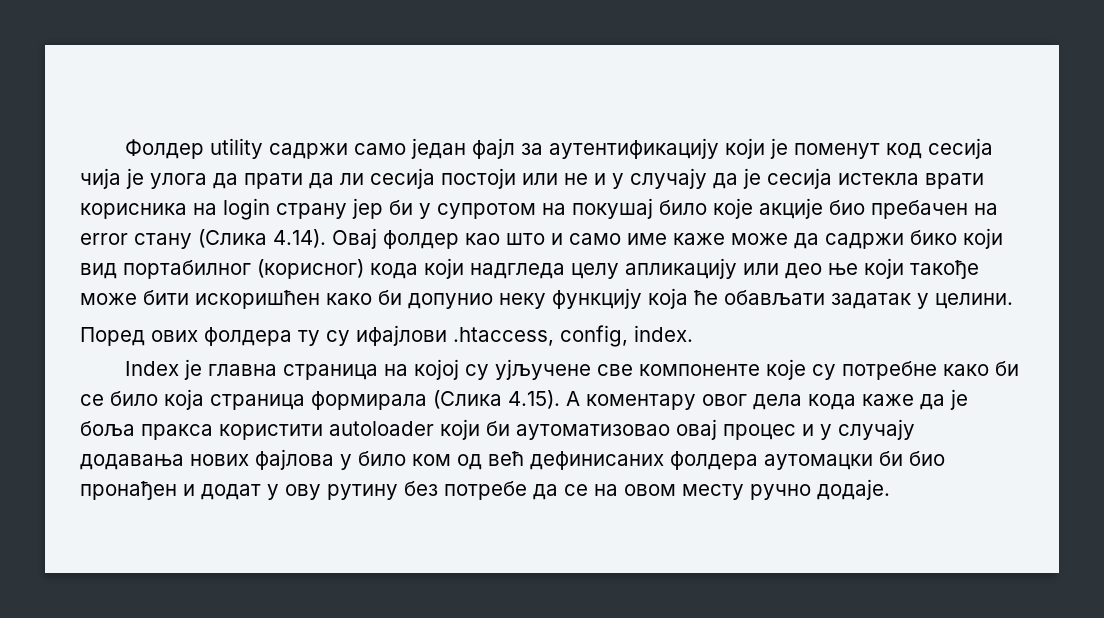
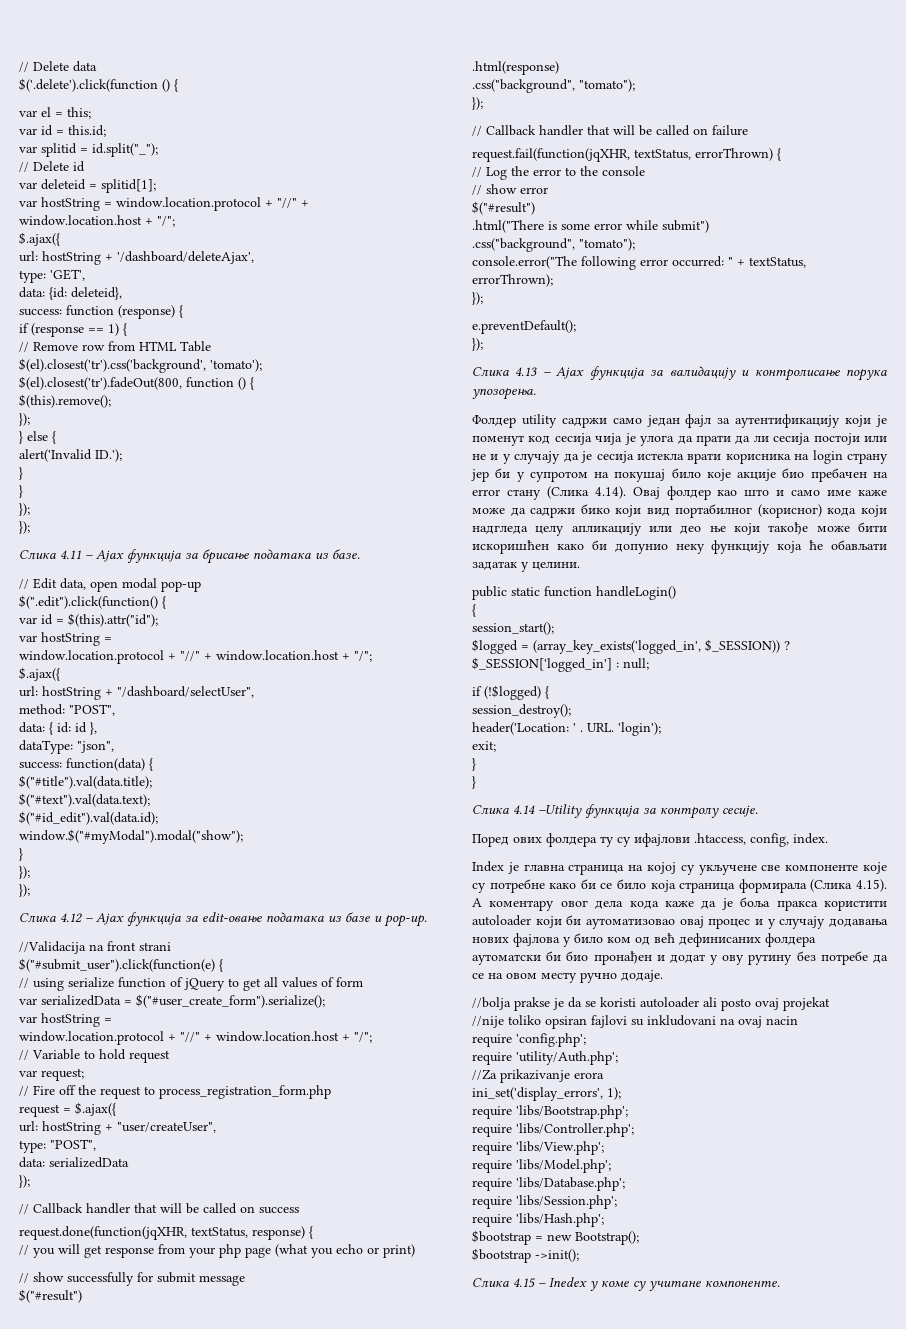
(124, 149) none -> [19,61,97,72] [19,78,178,92] [19,107,91,119] [19,125,106,137] [19,143,158,157] [19,161,85,172] [19,179,156,193] [19,197,309,211] [19,215,175,227] [19,232,60,246] [19,251,254,265] [19,269,85,283] [19,287,122,300] [19,305,183,319] [19,323,127,337] [19,341,211,352] [19,358,262,373] [19,376,254,390] [19,394,111,408] [19,413,30,426] [19,431,56,444] [19,449,122,462] [19,467,23,480] [19,485,23,498] [19,503,30,516] [19,521,30,534] [19,549,360,564] [19,578,201,592] [19,595,166,609] [19,613,158,627] [19,632,112,646] [19,650,372,664] [19,667,60,681] [19,686,254,700] [19,704,115,716] [19,722,97,735] [19,740,114,754] [19,758,153,771] [19,775,152,789] [19,793,150,807] [19,811,158,825] [19,829,243,844] [19,848,23,861] [19,866,30,879] [19,884,30,897] [19,912,427,927] [19,941,171,954] [19,958,223,972] [19,977,363,991] [19,994,325,1008] [19,1013,112,1027] [19,1031,372,1045] [19,1049,170,1063] [19,1068,84,1081] [19,1085,331,1099] [19,1102,116,1117] [19,1121,216,1135] [19,1139,96,1153] [19,1157,129,1168] [19,1175,30,1188] [19,1203,299,1214] [19,1226,313,1240] [19,1244,415,1258] [19,1272,245,1286] [19,1289,82,1303] [472,61,559,75] [472,79,635,93] [472,97,483,110] [472,125,748,136] [472,148,781,162] [472,166,645,180] [472,184,548,195] [472,201,535,215] [472,220,709,233] [472,238,635,252] [472,256,806,270] [472,274,553,287] [472,292,483,305] [472,320,576,334] [472,338,483,351] [472,366,887,381] [472,388,536,400] // Delete data // $('.delete').click(function () { // var el = this; // var id = this.id; // var splitid = id.split("_"); // // Delete id // var deleteid = splitid[1]; // var hostString = window.location.protocol + "//" + window.location.host + "/"; // $.ajax({ // url: hostString + '/dashboard/deleteAjax', // type: 'GET', // data: {id: deleteid}, // success: function (response) { // if (response == 1) { // // Remove row from HTML Table // $(el).closest('tr').css('background', 'tomato'); // $(el).closest('tr').fadeOut(800, function () { // $(this).remove(); // }); // } else { // alert('Invalid ID.'); // } // } // }); // }); // Слика 4.11 – Аjax функција за брисање података из базе. // // Edit data, open modal pop-up // $(".edit").click(function() { // var id = $(this).attr("id"); // var hostString = // window.location.protocol + "//" + window.location.host + "/"; // $.ajax({ // url: hostString + "/dashboard/selectUser", // method: "POST", // data: { id: id }, // dataType: "json", // success: function(data) { // $("#title").val(data.title); // $("#text").val(data.text); // $("#id_edit").val(data.id); // window.$("#myModal").modal("show"); // } // }); // }); // Слика 4.12 – Аjax функција за edit-овање података из базе и pop-up. // //Validacija na front strani // $("#submit_user").click(function(e) { // // using serialize function of jQuery to get all values of form // var serializedData = $("#user_create_form").serialize(); // var hostString = // window.location.protocol + "//" + window.location.host + "/"; // // Variable to hold request // var request; // // Fire off the request to process_registration_form.php // request = $.ajax({ // url: hostString + "user/createUser", // type: "POST", // data: serializedData // }); // // Callback handler that will be called on success // request.done(function(jqXHR, textStatus, response) { // // you will get response from your php page (what you echo or print) // // show successfully for submit message // $("#result") // .html(response) // .css("background", "tomato"); // }); // // Callback handler that will be called on failure // request.fail(function(jqXHR, textStatus, errorThrown) { // // Log the error to the console // // show error // $("#result") // .html("There is some error while submit") // .css("background", "tomato"); // console.error("The following error occurred: " + textStatus, errorThrown); // }); // e.preventDefault(); // }); // Слика 4.13 – Аjax функција за валидацију и контролисање порука упозорења. //
(1013, 301) none -> [472,586,676,600] [472,604,476,617] [472,622,554,635] [472,639,790,654] [472,657,649,672] [472,685,549,700] [472,704,571,718] [472,722,661,736] [472,741,496,752] [472,758,476,771] [472,776,476,789] [472,804,758,819] // public static function handleLogin() // { // session_start(); // $logged = (array_key_exists('logged_in', $_SESSION)) ? $_SESSION['logged_in'] : null; // if (!$logged) { // session_destroy(); // header('Location: ' . URL. 'login'); // exit; // } // } // Слика 4.14 –Utility функција за контролу сесије.
[494,359,591,380] ујључене -> [698,864,757,875] укључене
[764,454,873,470] аутомацки -> [472,954,541,965] аутоматски
(890, 489) none -> [472,997,830,1011] [472,1015,798,1029] [472,1033,586,1047] [472,1051,618,1065] [472,1069,604,1083] [472,1087,621,1101] [472,1105,628,1119] [472,1123,634,1137] [472,1141,604,1155] [472,1159,611,1173] [472,1177,625,1191] [472,1195,617,1209] [472,1213,604,1227] [472,1230,639,1245] [472,1248,579,1263] [472,1277,780,1291] // //bolja prakse je da se koristi autoloader ali posto ovaj projekat // //nije toliko opsiran fajlovi su inkludovani na ovaj nacin // require 'config.php'; // require 'utility/Auth.php'; // //Za prikazivanje erora // ini_set('display_errors', 1); // require 'libs/Bootstrap.php'; // require 'libs/Controller.php'; // require 'libs/View.php'; // require 'libs/Model.php'; // require 'libs/Database.php'; // require 'libs/Session.php'; // require 'libs/Hash.php'; // $bootstrap = new Bootstrap(); // $bootstrap ->init(); // Слика 4.15 – Inedex у коме су учитане компоненте.

